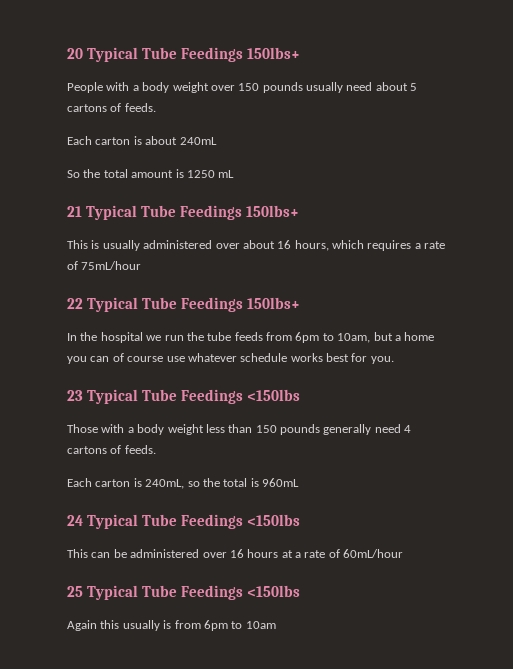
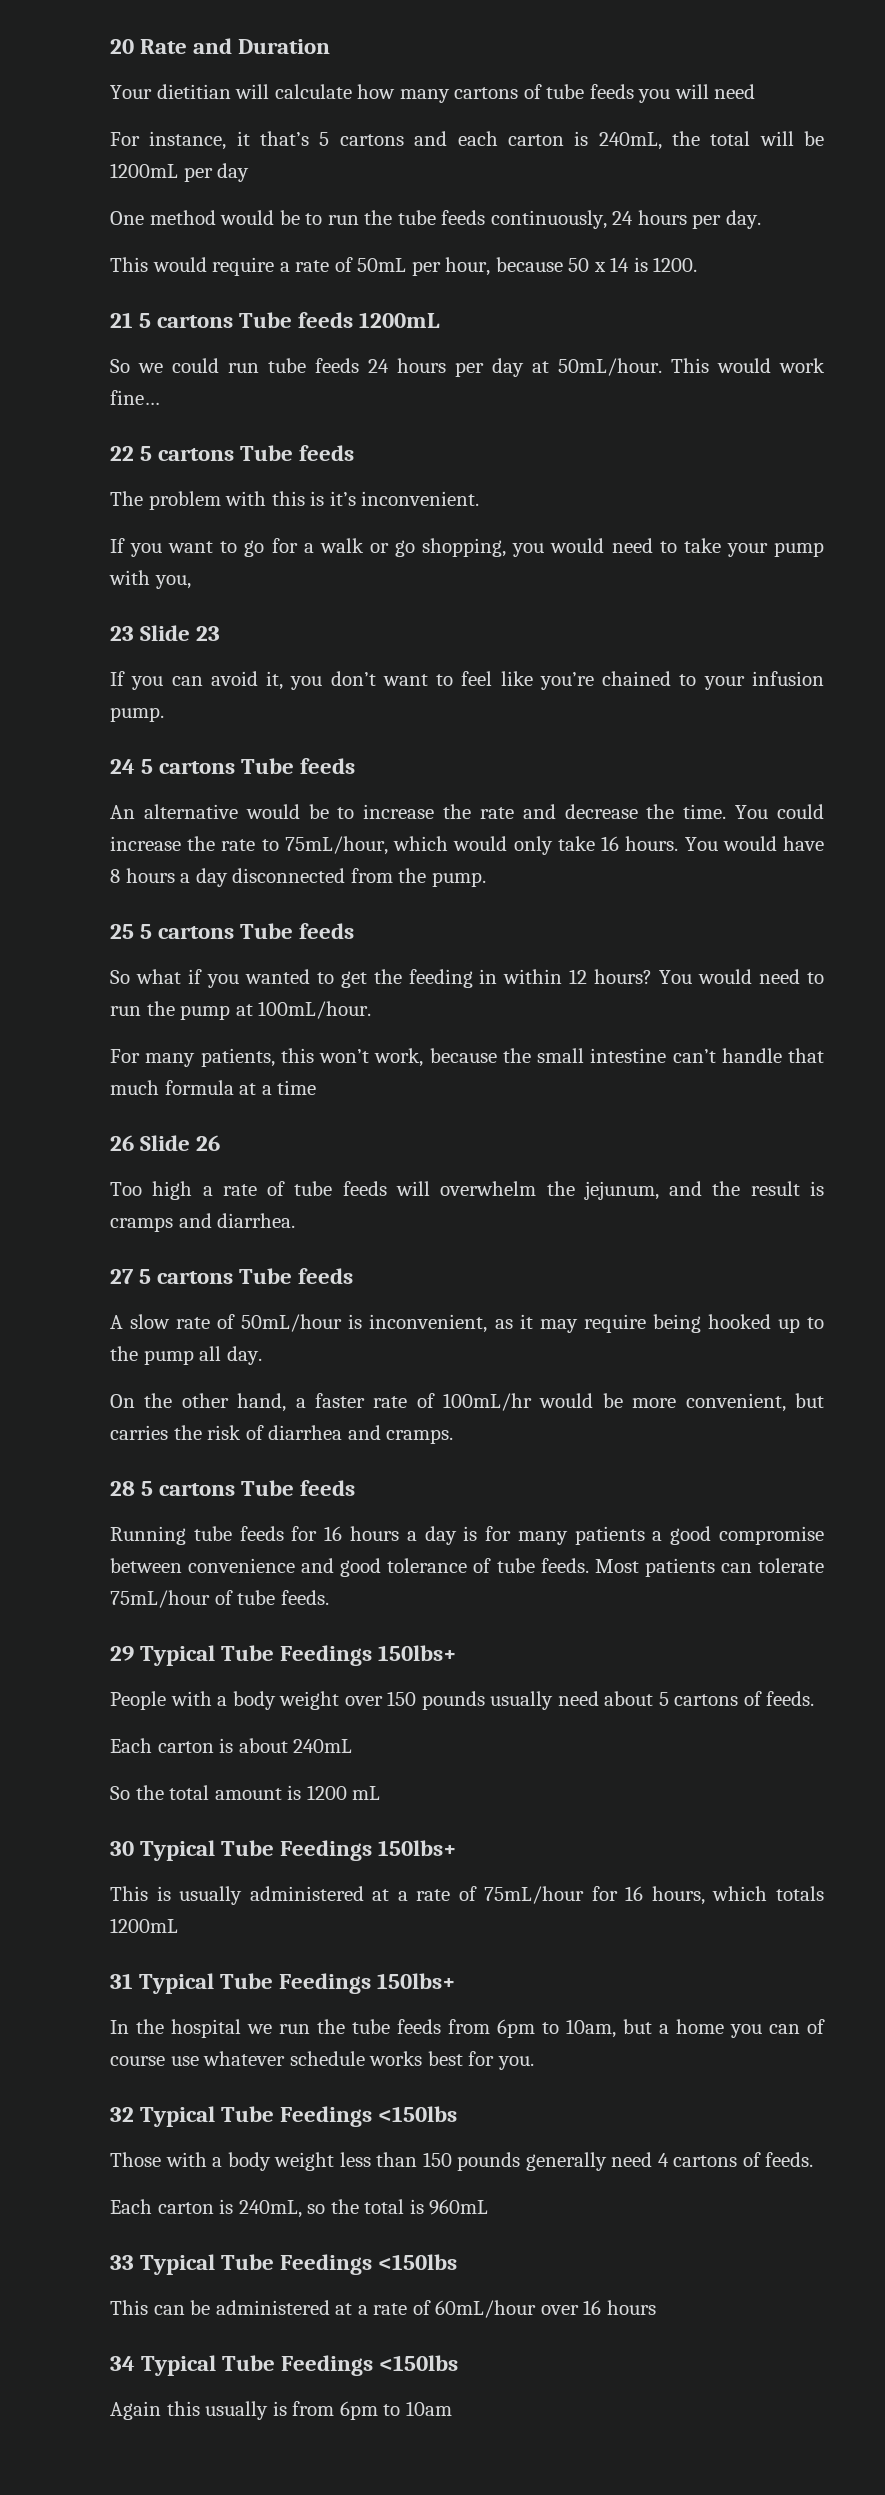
(83, 53) none -> [140,38,331,54] [110,84,756,103] [110,131,824,150] [110,163,250,182] [110,210,761,229] [110,257,698,276] [110,312,441,328] [110,358,825,377] [110,390,160,405] [110,445,355,461] [110,491,480,510] [110,538,825,557] [109,570,191,589] [110,625,221,641] [110,671,824,690] [110,707,164,722] [110,758,356,774] [110,804,824,819] [110,836,825,855] [110,868,486,887] [110,923,355,939] [110,969,824,988] [110,1001,372,1020] [110,1048,824,1067] [110,1080,317,1095] [110,1135,221,1151] [110,1181,825,1200] [110,1213,296,1232] [110,1268,354,1284] [110,1314,824,1333] [110,1346,262,1365] [110,1393,825,1412] [110,1425,454,1444] [110,1480,356,1496] [110,1526,825,1545] [110,1558,824,1577] [110,1590,329,1608] [110,1646,134,1661] Rate and Duration // Your dietitian will calculate how many cartons of tube feeds you will need // For instance, it that’s 5 cartons and each carton is 240mL, the total will be 1200mL per day // One method would be to run the tube feeds continuously, 24 hours per day. // This would require a rate of 50mL per hour, because 50 x 14 is 1200. // 21 5 cartons Tube feeds 1200mL // So we could run tube feeds 24 hours per day at 50mL/hour. This would work fine… // 22 5 cartons Tube feeds // The problem with this is it’s inconvenient. // If you want to go for a walk or go shopping, you would need to take your pump with you, // 23 Slide 23 // If you can avoid it, you don’t want to feel like you’re chained to your infusion pump. // 24 5 cartons Tube feeds // An alternative would be to increase the rate and decrease the time. You could increase the rate to 75mL/hour, which would only take 16 hours. You would have 8 hours a day disconnected from the pump. // 25 5 cartons Tube feeds // So what if you wanted to get the feeding in within 12 hours? You would need to run the pump at 100mL/hour. // For many patients, this won’t work, because the small intestine can’t handle that much formula at a time // 26 Slide 26 // Too high a rate of tube feeds will overwhelm the jejunum, and the result is cramps and diarrhea. // 27 5 cartons Tube feeds // A slow rate of 50mL/hour is inconvenient, as it may require being hooked up to the pump all day. // On the other hand, a faster rate of 100mL/hr would be more convenient, but carries the risk of diarrhea and cramps. // 28 5 cartons Tube feeds // Running tube feeds for 16 hours a day is for many patients a good compromise between convenience and good tolerance of tube feeds. Most patients can tolerate 75mL/hour of tube feeds. // 29
[186,170,215,178] 1250 -> [306,1785,347,1800] 1200
[67,206,82,217] 21 -> [110,1841,134,1856] 30
[215,240,446,251] [67,261,142,270] [67,298,83,309] over about 16 hours, which requires a rate of 75mL/hour // 22 -> [372,1886,825,1905] [110,1918,178,1933] [110,1973,133,1989] at a rate of 75mL/hour for 16 hours, which totals 1200mL // 31
[67,390,83,401] 23 -> [110,2107,134,2122] 32
[67,515,83,526] 24 -> [110,2255,134,2270] 33
[202,549,279,558] over 16 hours -> (330, 2307) none
[67,586,83,597] // 25 -> [540,2300,656,2315] [110,2356,135,2371] over 16 hours // 34

